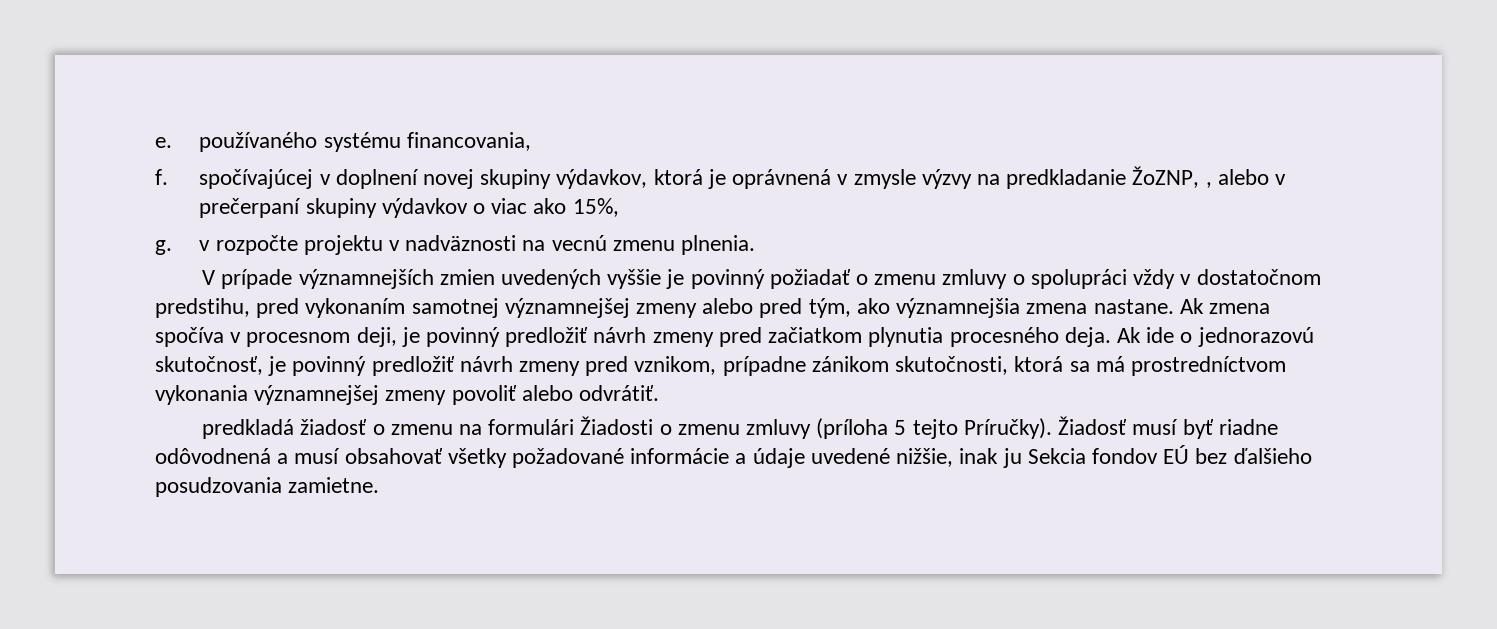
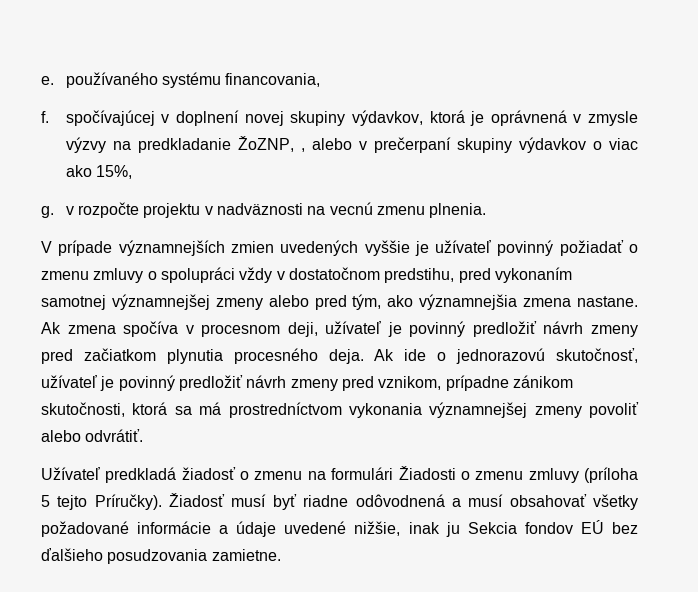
(685, 279) none -> [435,240,492,253] užívateľ
(397, 337) none -> [325,321,382,334] užívateľ
(263, 365) none -> [41,375,97,388] užívateľ
(660, 393) none -> [41,467,100,480] Užívateľ

